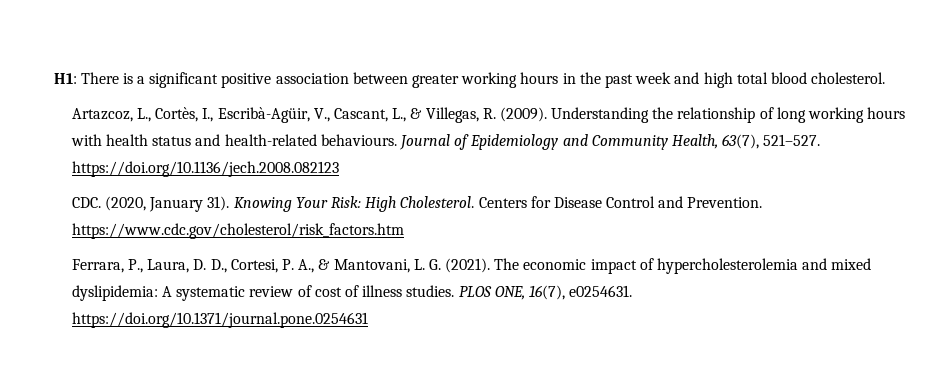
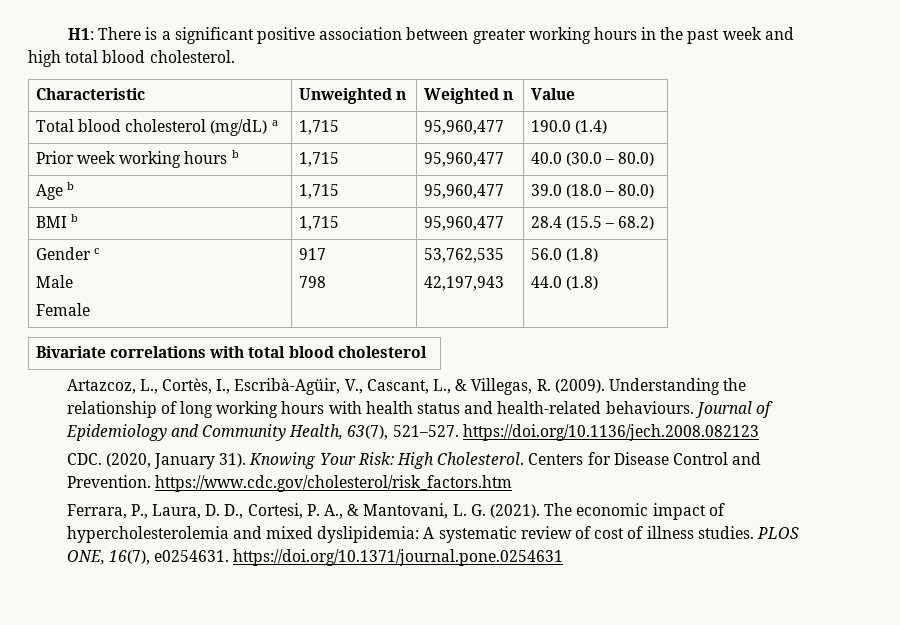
(886, 78) none -> [35,88,145,100] [298,88,406,104] [423,88,513,104] [530,88,575,100] [35,119,278,136] [298,120,339,135] [423,120,504,135] [530,120,607,134] [35,150,239,168] [298,152,339,167] [423,152,504,167] [530,152,655,166] [35,182,74,200] [298,184,339,199] [423,184,504,199] [530,184,655,198] [35,214,78,228] [298,216,339,231] [423,216,504,231] [530,216,655,230] [35,247,99,260] [35,275,73,288] [35,303,90,316] [298,248,326,260] [298,276,326,288] [423,248,504,263] [423,276,504,291] [530,248,598,262] [530,276,598,290] [35,346,427,358] // Characteristic | Unweighted n | Weighted n | Value // Total blood cholesterol (mg/dL) a | 1,715 | 95,960,477 | 190.0 (1.4) // Prior week working hours b | 1,715 | 95,960,477 | 40.0 (30.0 – 80.0) // Age b | 1,715 | 95,960,477 | 39.0 (18.0 – 80.0) // BMI b | 1,715 | 95,960,477 | 28.4 (15.5 – 68.2) // Gender c // Male // Female | 917 // 798 | 53,762,535 // 42,197,943 | 56.0 (1.8) // 44.0 (1.8) // Bivariate correlations with total blood cholesterol

